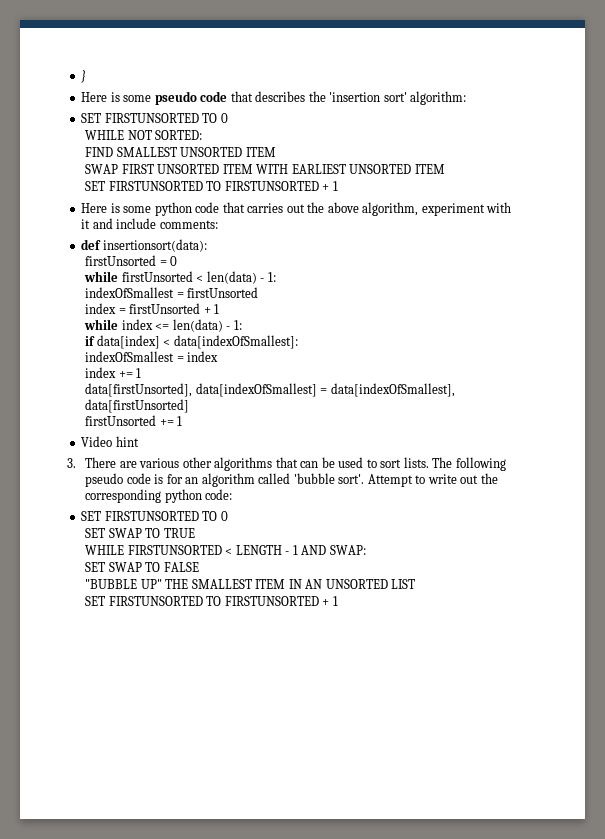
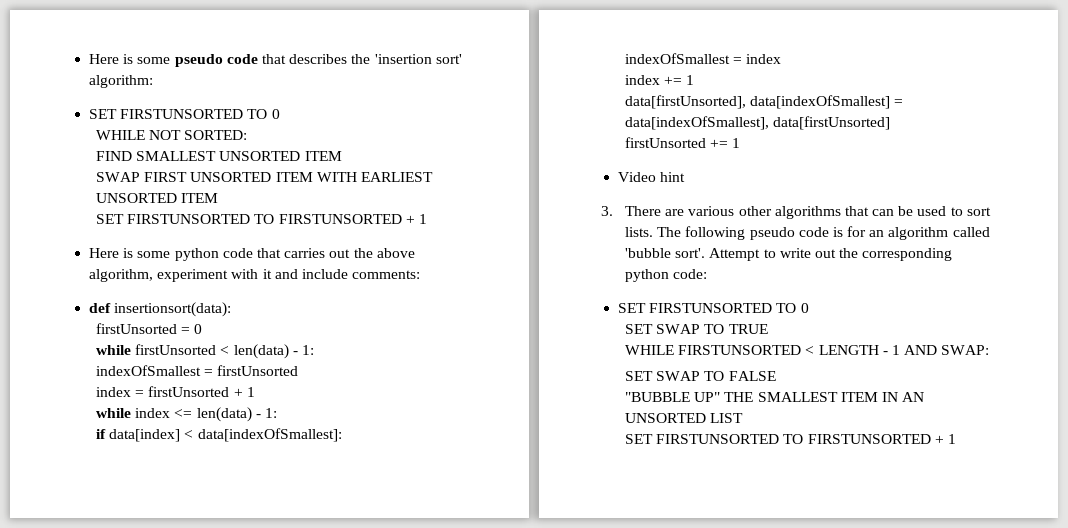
[81,70,87,83] } // -> (89, 59) none

